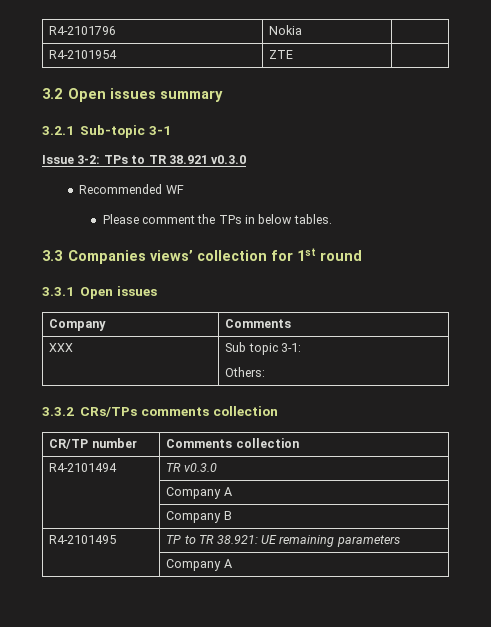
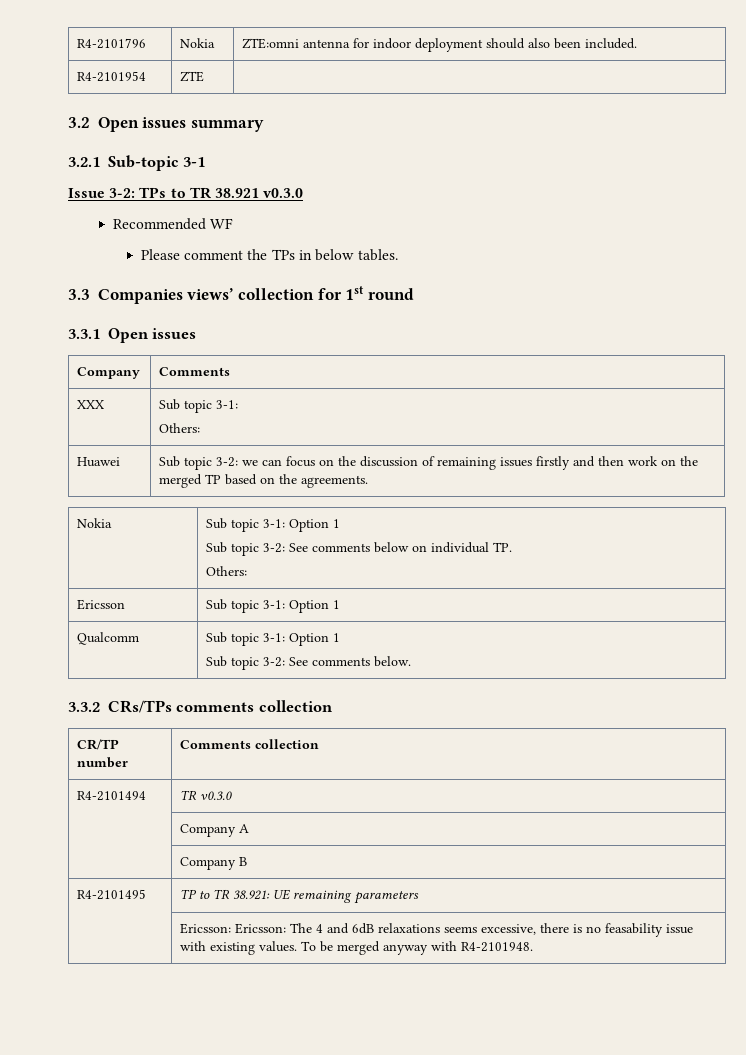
(303, 30) none -> [242,38,638,52] ZTE:omni antenna for indoor deployment should also been included.
(266, 372) none -> [77,457,121,467] [159,456,699,470] [159,474,369,488] [77,518,113,528] [206,518,341,532] [206,542,513,556] [206,566,248,576] [77,599,126,610] [206,599,341,613] [77,632,140,645] [206,632,341,646] [206,656,412,670] // Huawei | Sub topic 3-2: we can focus on the discussion of remaining issues firstly and then work on the merged TP based on the agreements. // Nokia | Sub topic 3-1: Option 1 // Sub topic 3-2: See comments below on individual TP. // Others: // Ericsson | Sub topic 3-1: Option 1 // Qualcomm | Sub topic 3-1: Option 1 // Sub topic 3-2: See comments below.
[166,559,232,571] Company A -> [180,923,694,937] [180,941,534,955] Ericsson: Ericsson: The 4 and 6dB relaxations seems excessive, there is no feasability issue with existing values. To be merged anyway with R4-2101948.

